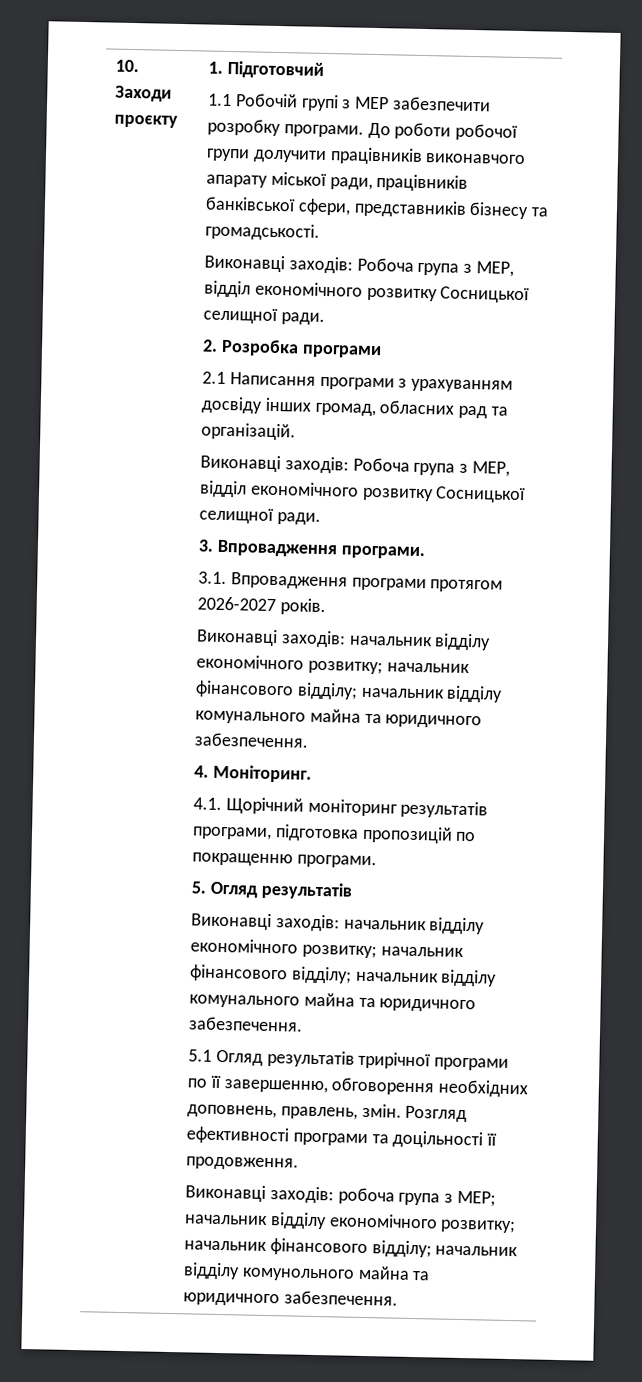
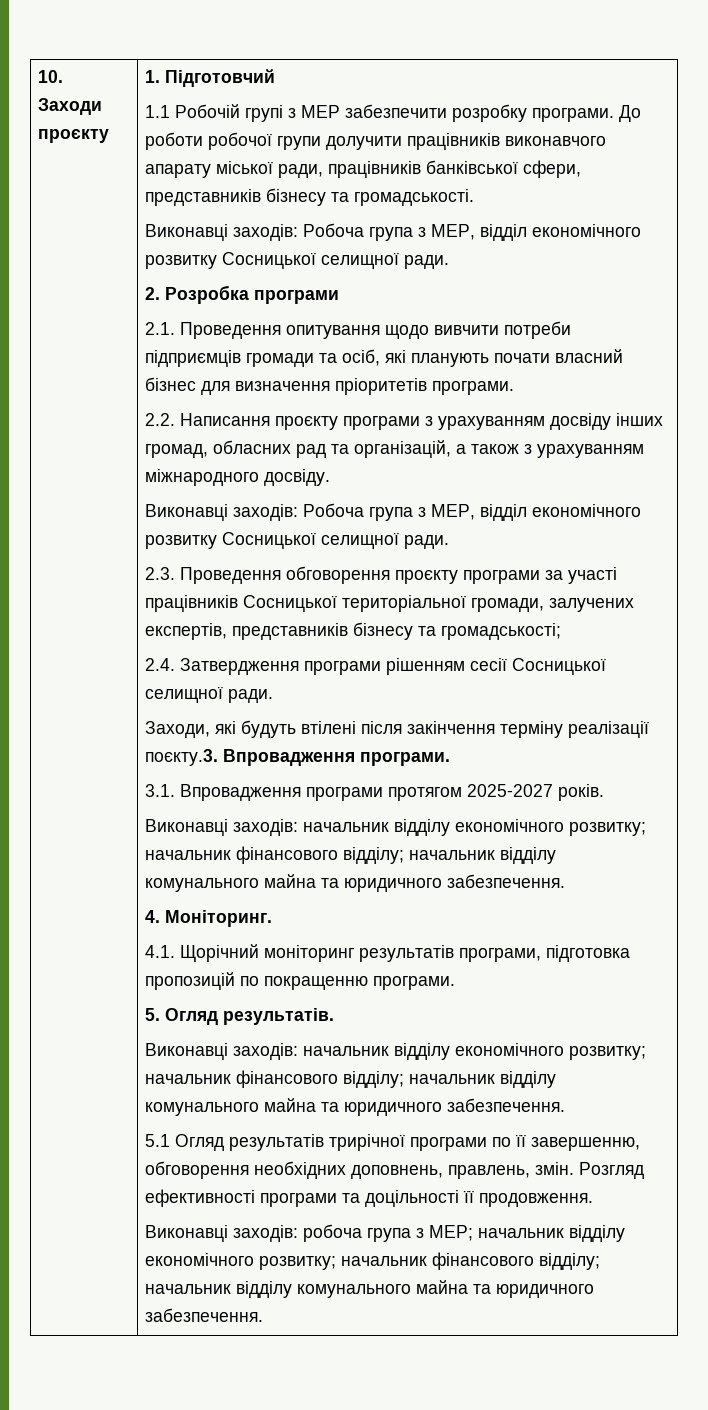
[202,371,317,386] 2.1 Написання -> [144,321,571,339] [144,349,623,367] [144,377,514,395] [144,413,338,430] 2.1. Проведення опитування щодо вивчити потреби підприємців громади та осіб, які планують почати власний бізнес для визначення пріоритетів програми. // 2.2. Написання проєкту
[201,422,297,441] організацій. -> [353,440,644,458] [144,469,330,486] організацій, а також з урахуванням міжнародного досвіду.
[198,539,215,552] 3. -> [144,566,617,584] [144,595,634,612] [144,622,561,640] [144,658,606,675] [144,686,273,703] [144,720,649,738] [144,749,218,766] 2.3. Проведення обговорення проєкту програми за участі працівників Сосницької територіальної громади, залучених експертів, представників бізнесу та громадськості; // 2.4. Затвердження програми рішенням сесії Сосницької селищної ради. // Заходи, які будуть втілені після закінчення терміну реалізації поєкту.3.
[197,596,277,612] 2026-2027 -> [466,784,553,797] 2025-2027
[260,881,353,900] результатів -> [222,1008,334,1025] результатів.
[242,1267,356,1282] комунольного -> [296,1284,411,1298] комунального

